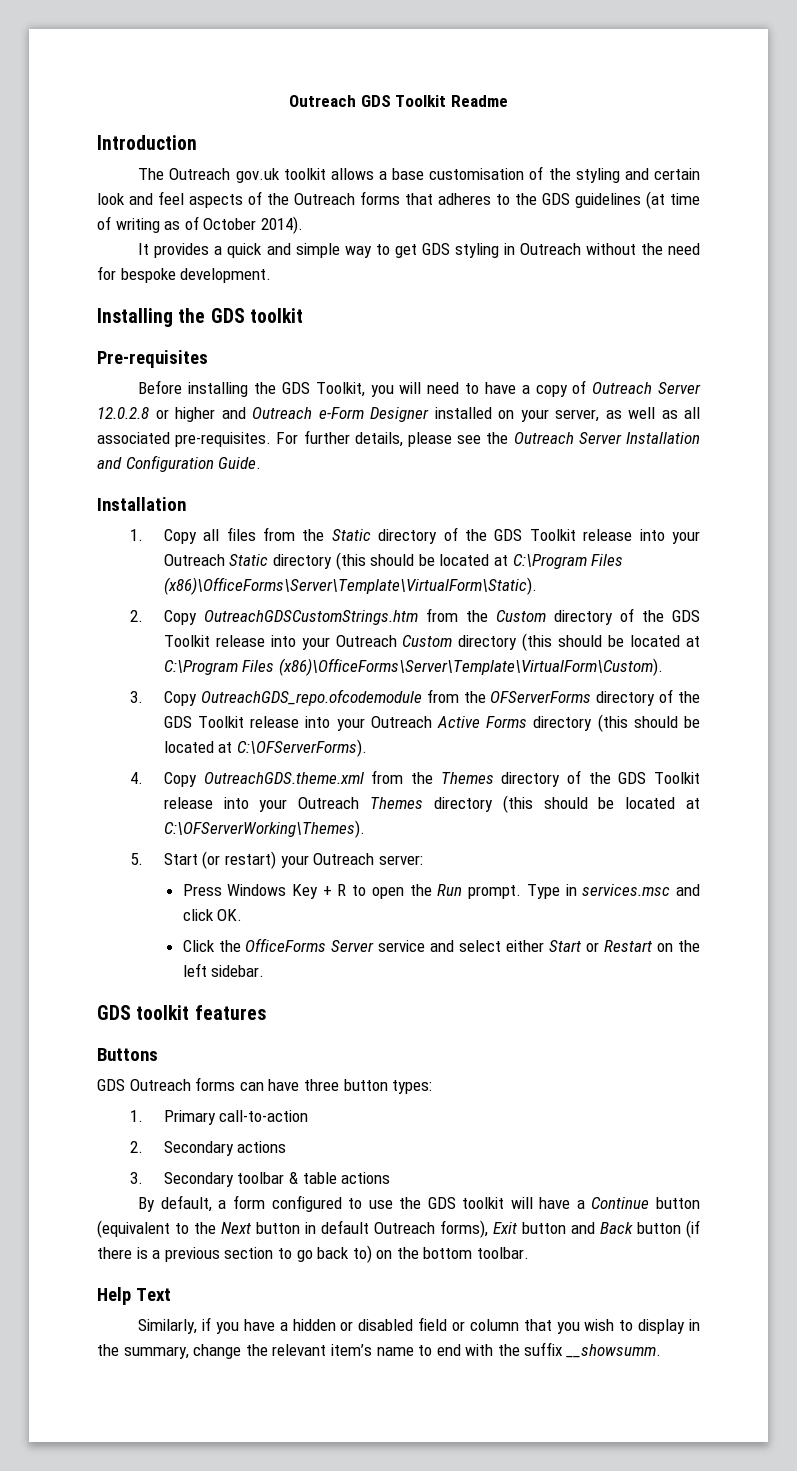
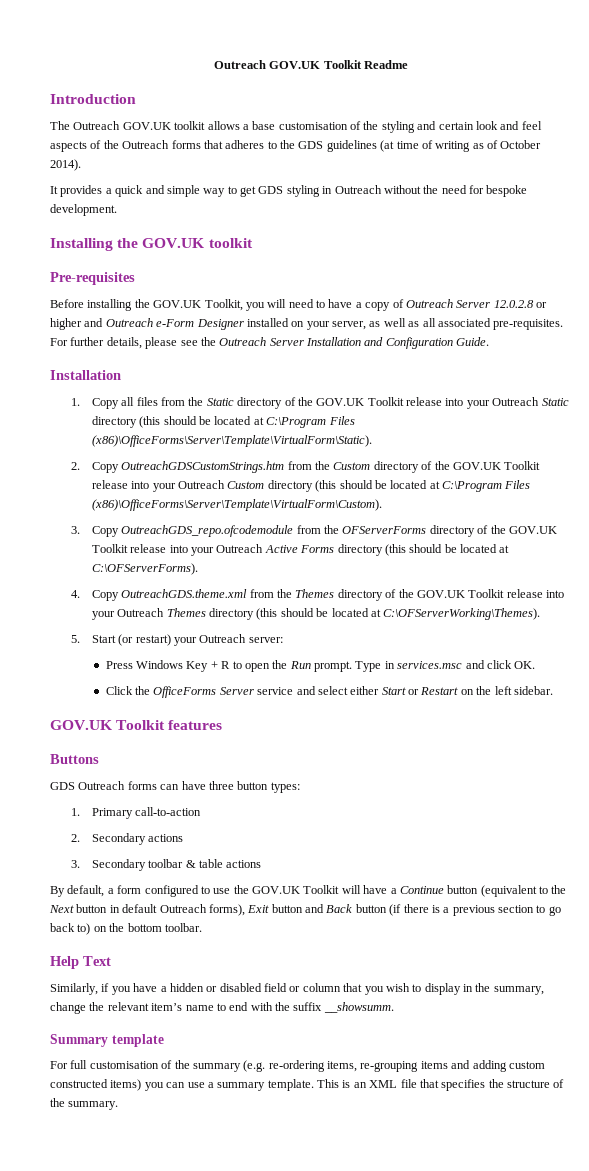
[289,95,391,107] Outreach GDS -> [213,60,321,69] Outreach GOV.UK
[235,168,280,183] gov.uk -> [122,122,171,130] GOV.UK
[210,308,245,323] GDS -> [142,238,205,248] GOV.UK
[281,382,310,394] GDS -> [153,300,202,308] GOV.UK
[494,529,523,541] GDS -> [316,398,365,406] GOV.UK
[671,610,700,622] GDS -> [452,462,501,470] GOV.UK
[163,716,192,728] GDS -> [508,526,557,534] GOV.UK
[618,772,647,784] GDS -> [416,590,465,598] GOV.UK
[97,1005,190,1020] GDS toolkit -> [50,720,166,730] GOV.UK Toolkit
[427,1197,505,1209] GDS toolkit -> [252,885,340,894] GOV.UK Toolkit
(662, 1351) none -> [50,1034,164,1047] [50,1060,545,1072] [50,1079,565,1091] [50,1098,119,1110] // Summary template // For full customisation of the summary (e.g. re-ordering items, re-grouping items and adding custom constructed items) you can use a summary template. This is an XML file that specifies the structure of the summary.

